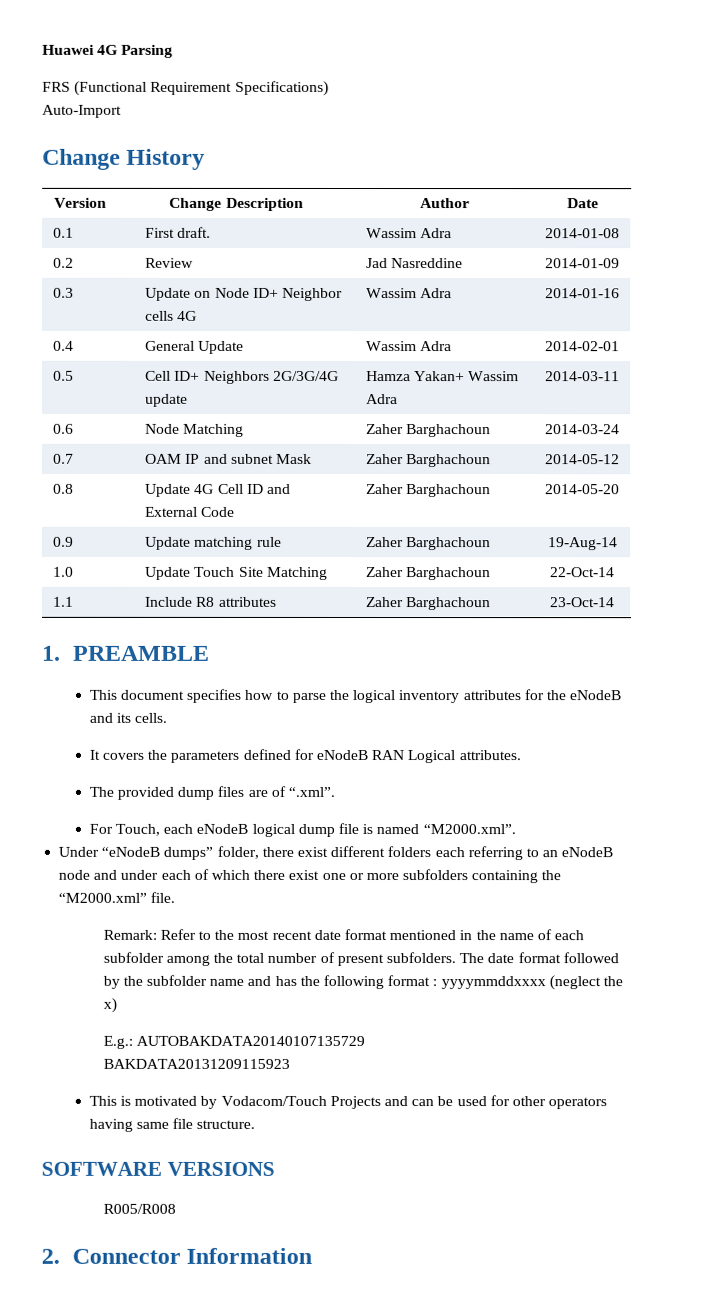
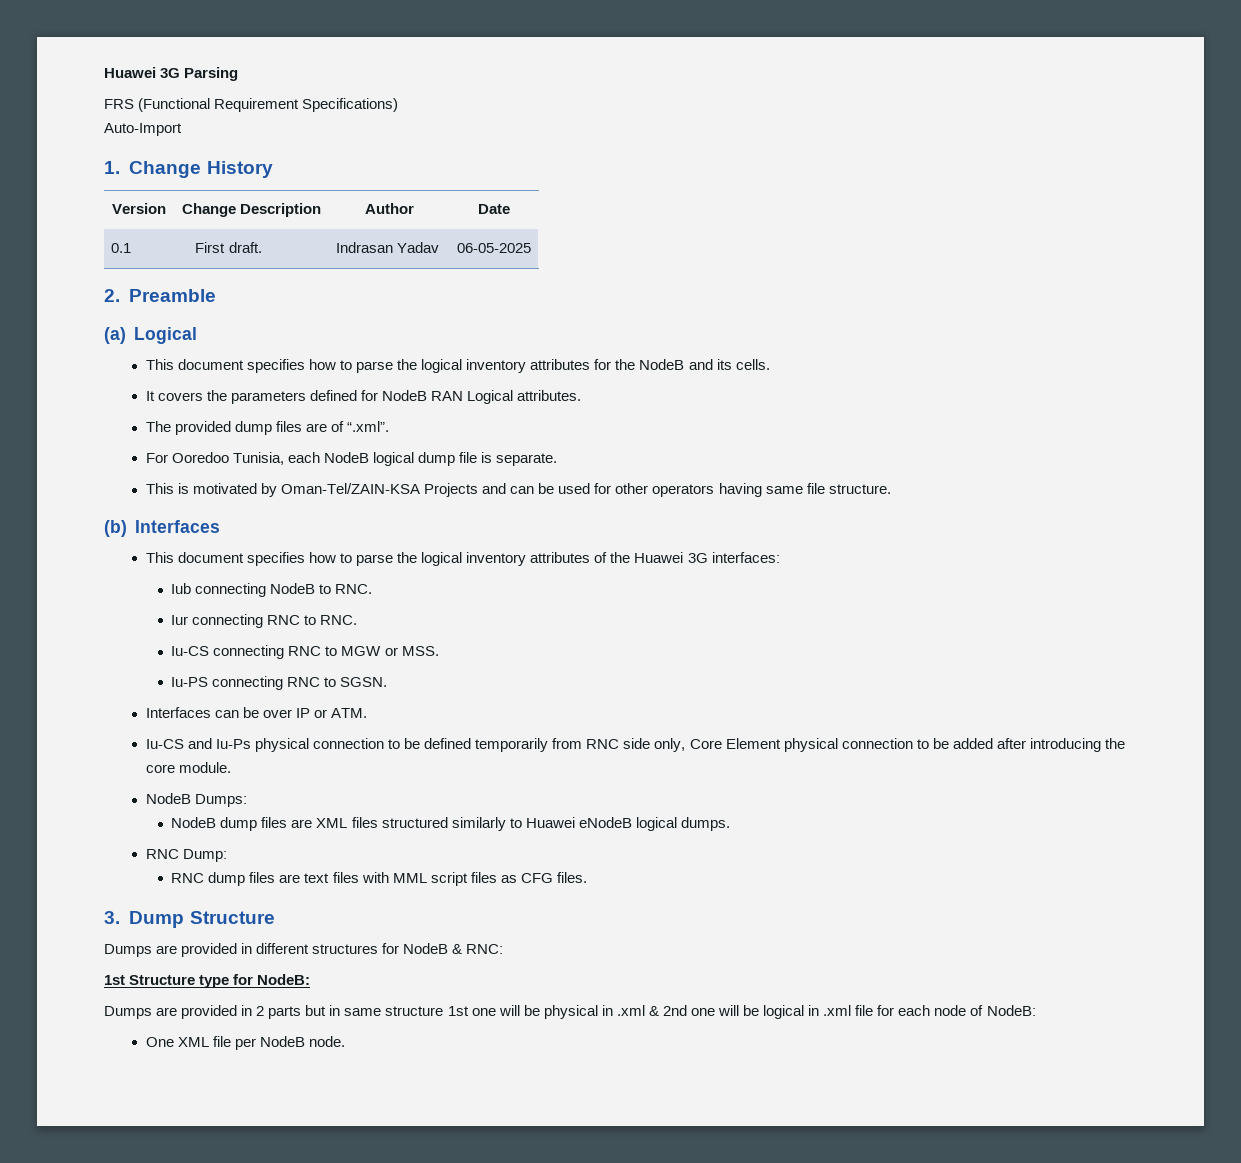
[42,44,119,55] Huawei 4G -> [104,67,181,78] Huawei 3G
(122, 111) none -> [104,161,120,174] 1.
[365,228,452,239] [545,228,620,239] [52,257,74,268] [145,257,195,268] [365,258,463,269] [545,258,620,269] [52,287,74,298] [145,287,344,301] [145,310,198,321] [365,288,452,299] [545,288,620,299] [52,340,74,351] [145,340,245,354] [365,341,452,352] [545,341,620,352] [52,370,74,381] [145,370,339,384] [145,393,189,407] [365,371,520,382] [365,394,398,405] [545,371,620,382] [52,423,74,434] [145,423,245,437] [365,424,491,438] [545,424,620,435] [52,453,74,464] [145,453,313,464] [365,454,491,468] [545,454,620,465] [52,483,74,494] [145,483,292,497] [145,506,236,517] [365,484,491,498] [545,484,620,495] [52,536,74,547] [145,536,282,550] [365,537,491,551] [547,537,618,551] [52,566,74,577] [145,566,328,580] [365,567,491,581] [550,567,615,578] [52,596,74,607] [145,596,277,607] [365,597,491,611] [550,597,615,608] [41,645,210,661] Wassim Adra | 2014-01-08 // 0.2 | Review | Jad Nasreddine | 2014-01-09 // 0.3 | Update on Node ID+ Neighbor cells 4G | Wassim Adra | 2014-01-16 // 0.4 | General Update | Wassim Adra | 2014-02-01 // 0.5 | Cell ID+ Neighbors 2G/3G/4G update | Hamza Yakan+ Wassim Adra | 2014-03-11 // 0.6 | Node Matching | Zaher Barghachoun | 2014-03-24 // 0.7 | OAM IP and subnet Mask | Zaher Barghachoun | 2014-05-12 // 0.8 | Update 4G Cell ID and External Code | Zaher Barghachoun | 2014-05-20 // 0.9 | Update matching rule | Zaher Barghachoun | 19-Aug-14 // 1.0 | Update Touch Site Matching | Zaher Barghachoun | 22-Oct-14 // 1.1 | Include R8 attributes | Zaher Barghachoun | 23-Oct-14 // 1. PREAMBLE -> [336,242,440,253] [456,243,531,253] [104,289,217,302] [104,327,197,344] Indrasan Yadav | 06-05-2025 // 2. Preamble // (a) Logical
[569,690,622,701] eNodeB -> [639,359,685,370] NodeB
[316,749,369,761] eNodeB -> [382,390,428,401] NodeB
[115,822,516,837] [58,845,614,861] [58,868,562,884] [58,891,176,903] [102,928,585,941] [102,951,619,967] [102,974,623,991] [102,997,117,1013] [102,1035,365,1049] [102,1058,290,1069] Touch, each eNodeB logical dump file is named “M2000.xml”. // Under “eNodeB dumps” folder, there exist different folders each referring to an eNodeB node and under each of which there exist one or more subfolders containing the “M2000.xml” file. // Remark: Refer to the most recent date format mentioned in the name of each subfolder among the total number of present subfolders. The date format followed by the subfolder name and has the following format : yyyymmddxxxx (neglect the x) // E.g.: AUTOBAKDATA20140107135729 // BAKDATA20131209115923 -> [171,452,558,466] Ooredoo Tunisia, each NodeB logical dump file is separate.
[220,1095,327,1106] Vodacom/Touch -> [281,483,421,494] Oman-Tel/ZAIN-KSA
[41,1161,275,1176] [102,1203,176,1214] [41,1247,313,1264] SOFTWARE VERSIONS // R005/R008 // 2. Connector Information -> [104,520,220,537] [145,552,780,566] [171,583,373,597] [171,614,358,628] [171,645,439,659] [171,676,388,690] [145,707,368,718] [145,738,1125,752] [145,762,231,773] [145,793,247,807] [171,817,730,831] [145,849,227,862] [171,872,587,886] [104,911,275,928] [104,943,504,957] [104,974,311,988] [104,1005,1036,1019] [145,1036,346,1050] (b) Interfaces // This document specifies how to parse the logical inventory attributes of the Huawei 3G interfaces: // Iub connecting NodeB to RNC. // Iur connecting RNC to RNC. // Iu-CS connecting RNC to MGW or MSS. // Iu-PS connecting RNC to SGSN. // Interfaces can be over IP or ATM. // Iu-CS and Iu-Ps physical connection to be defined temporarily from RNC side only, Core Element physical connection to be added after introducing the core module. // NodeB Dumps: // NodeB dump files are XML files structured similarly to Huawei eNodeB logical dumps. // RNC Dump: // RNC dump files are text files with MML script files as CFG files. // 3. Dump Structure // Dumps are provided in different structures for NodeB & RNC: // 1st Structure type for NodeB: // Dumps are provided in 2 parts but in same structure 1st one will be physical in .xml & 2nd one will be logical in .xml file for each node of NodeB: // One XML file per NodeB node.

